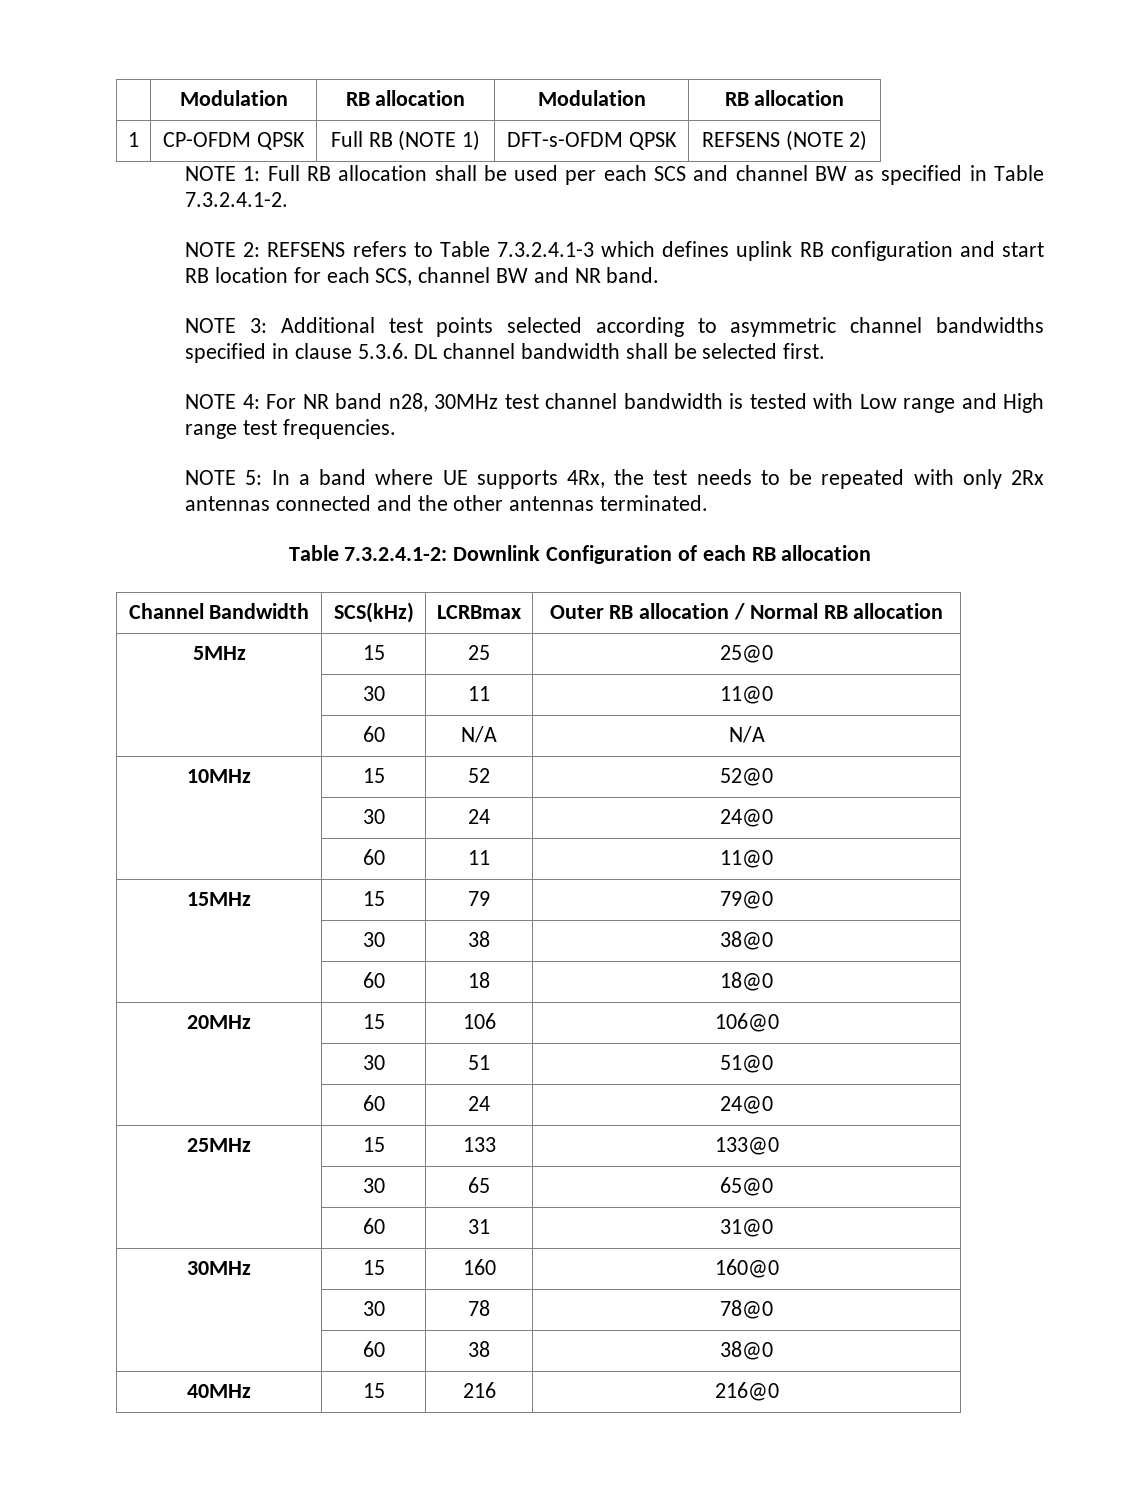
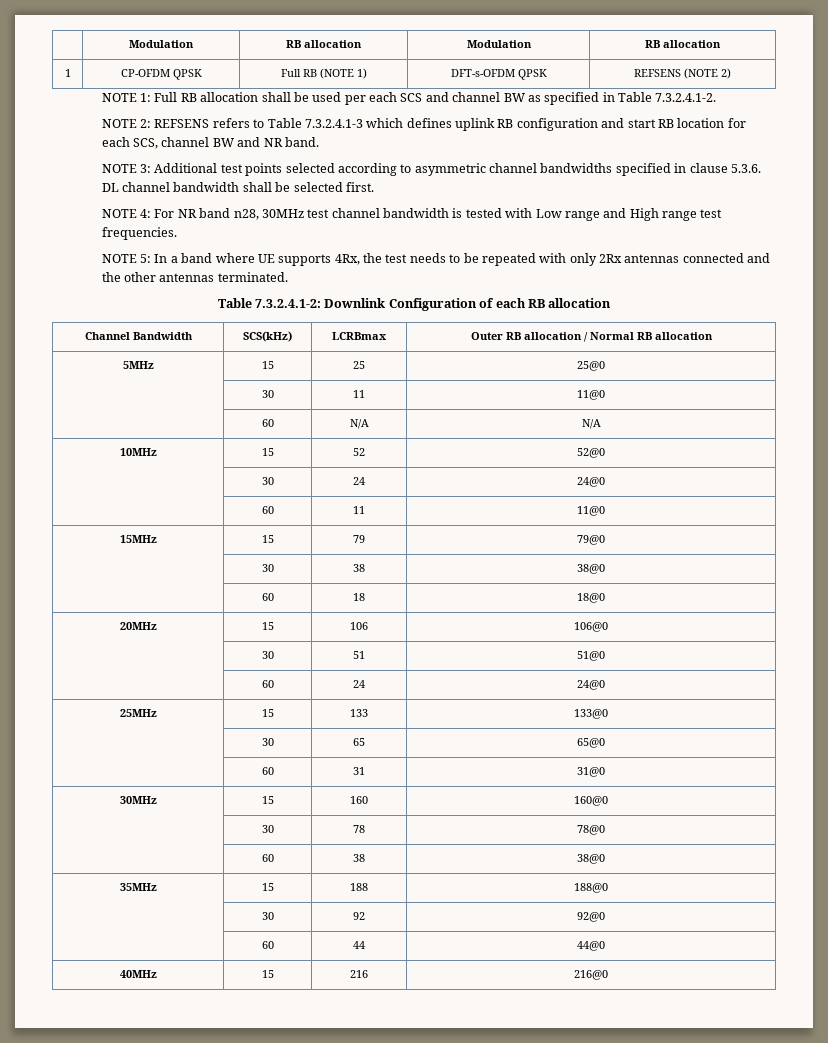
(773, 1350) none -> [119,883,157,891] [261,883,274,891] [350,883,368,891] [574,883,608,893] [261,912,274,920] [353,912,365,920] [577,912,605,922] [261,941,274,949] [353,941,365,949] [577,941,605,951] // 35MHz | 15 | 188 | 188@0 // | 30 | 92 | 92@0 // | 60 | 44 | 44@0

